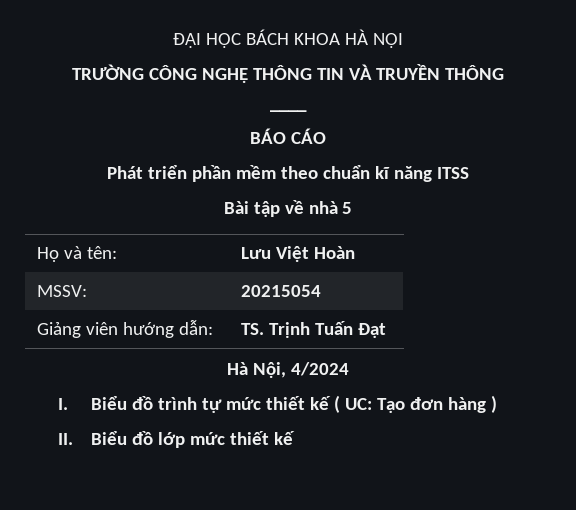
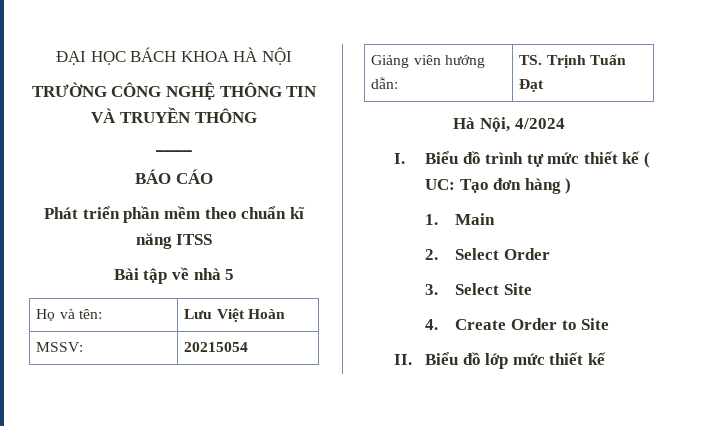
(498, 404) none -> [424,213,496,225] [424,248,551,260] [424,283,533,295] [424,318,610,330] // 1. Main // 2. Select Order // 3. Select Site // 4. Create Order to Site

